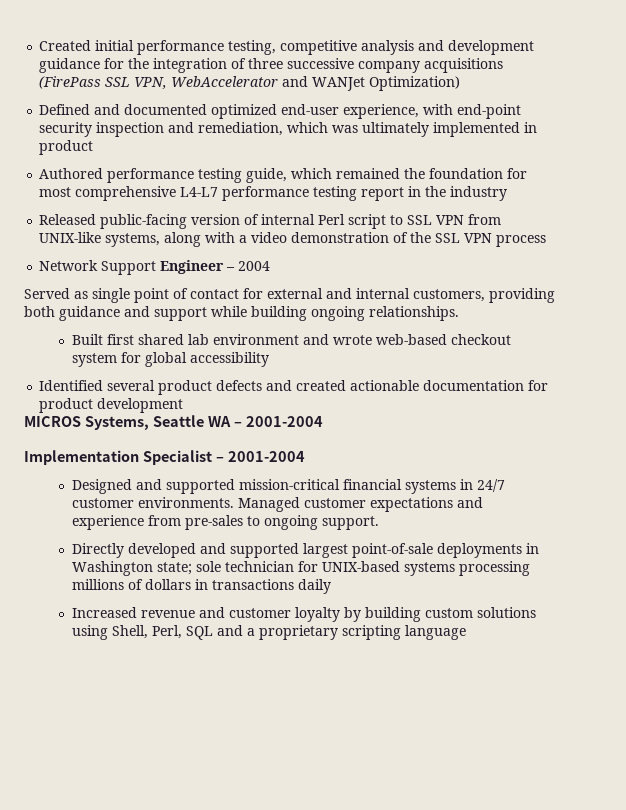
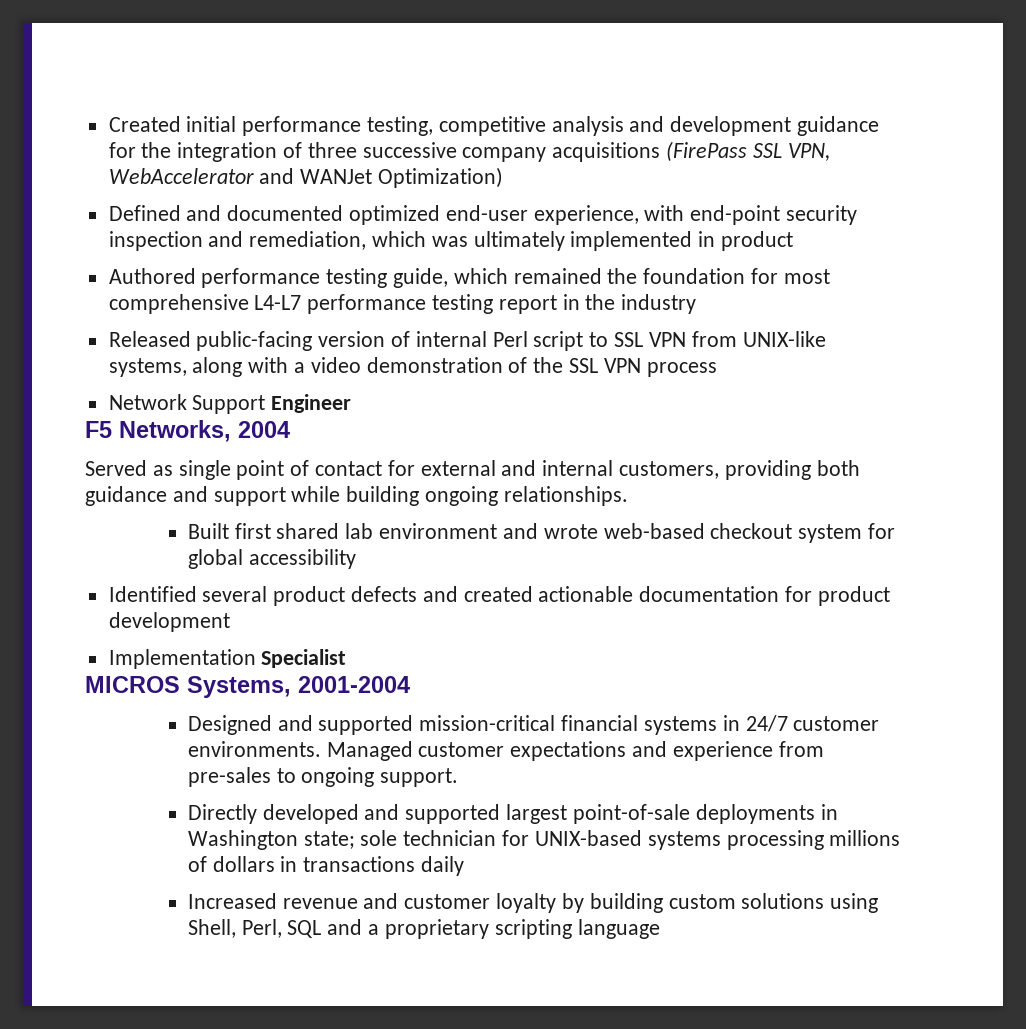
[226,267,236,271] – -> [85,420,231,442] // F5 Networks,
(184, 405) none -> [108,649,347,669] // Implementation Specialist
[152,415,323,427] [24,450,224,465] Seattle WA – 2001-2004 // Implementation Specialist – -> (291, 687) none

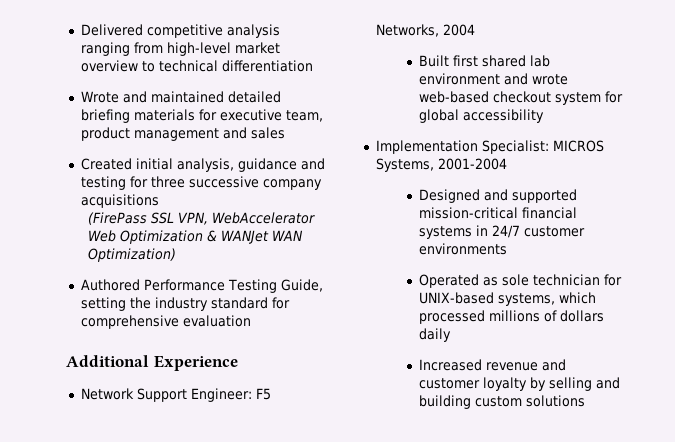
[108,116,880,136] [108,142,303,162] Created initial performance testing, competitive analysis and development guidance for the integration of -> [80,24,280,38] [80,42,280,56] [80,60,313,72] [80,91,281,103] [80,109,323,123] [80,127,285,141] [80,158,325,172] [80,176,148,190] Delivered competitive analysis ranging from high-level market overview to technical differentiation // Wrote and maintained detailed briefing materials for executive team, product management and sales // Created initial analysis, guidance and testing for
(661, 152) none -> (159, 201) //
[259,167,504,188] [108,205,858,225] [108,231,794,251] [108,268,830,288] [108,294,697,314] [108,331,826,351] [108,357,717,377] and WANJet Optimization) // Defined and documented optimized end-user experience, with end-point security inspection and remediation, which was ultimately implemented in product // Authored performance testing guide, which remained the foundation for most comprehensive L4-L7 performance testing report in the industry // Released public-facing version of internal Perl script to SSL VPN from UNIX-like systems, along with a video demonstration of the SSL VPN process -> [87,230,303,244] [87,248,176,262] [80,279,323,293] [80,297,290,311] [80,315,251,329] [66,355,238,371] Web Optimization & WANJet WAN Optimization) // Authored Performance Testing Guide, setting the industry standard for comprehensive evaluation // Additional Experience
[271,394,352,413] Engineer // -> [190,388,252,402] Engineer:
[85,460,860,480] [85,486,628,506] // Served as single point of contact for external and internal customers, providing both guidance and support while building ongoing relationships. -> (475, 30) none
[108,586,890,606] [108,612,230,632] // Identified several product defects and created actionable documentation for product development -> (545, 116) none
[261,649,347,668] Specialist // -> [481,140,549,154] Specialist:
[187,741,824,761] [187,767,459,787] [187,804,838,824] [187,830,355,850] environments. Managed customer expectations and experience from pre-sales to ongoing support. // Directly developed and supported largest point-of-sale deployments in Washington state; -> [419,243,508,255] [419,274,499,288] environments // Operated as
[647,830,824,850] systems processing -> [498,292,597,306] [419,310,486,324] systems, which processed
[280,856,416,872] in transactions -> (605, 316) none
(584, 903) none -> [549,377,621,391] selling and
[830,893,879,913] [187,919,660,939] using Shell, Perl, SQL and a proprietary scripting language -> (586, 401) none

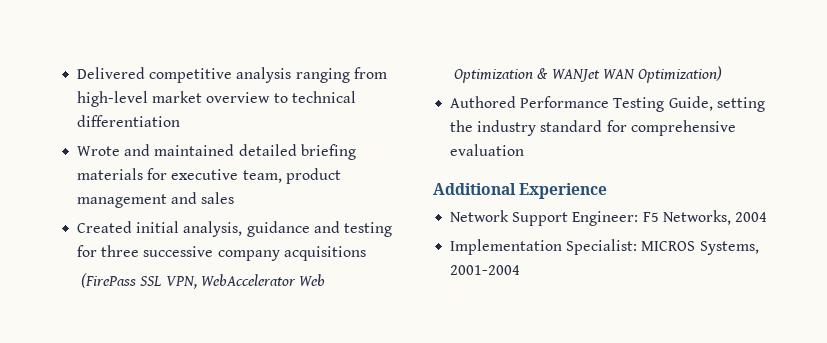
[419,55,551,67] [419,73,569,85] [419,91,624,105] [419,109,545,123] // Built first shared lab environment and wrote web-based checkout system for global accessibility -> (767, 217) none
[419,189,578,203] [419,207,578,219] [419,225,586,239] [419,243,508,255] [419,274,623,288] [419,292,597,306] [419,310,605,324] [419,328,452,342] [419,359,567,371] [419,377,621,391] [419,395,586,409] // Designed and supported mission-critical financial systems in 24/7 customer environments // Operated as sole technician for UNIX-based systems, which processed millions of dollars daily // Increased revenue and customer loyalty by selling and building custom solutions -> (521, 270) none

